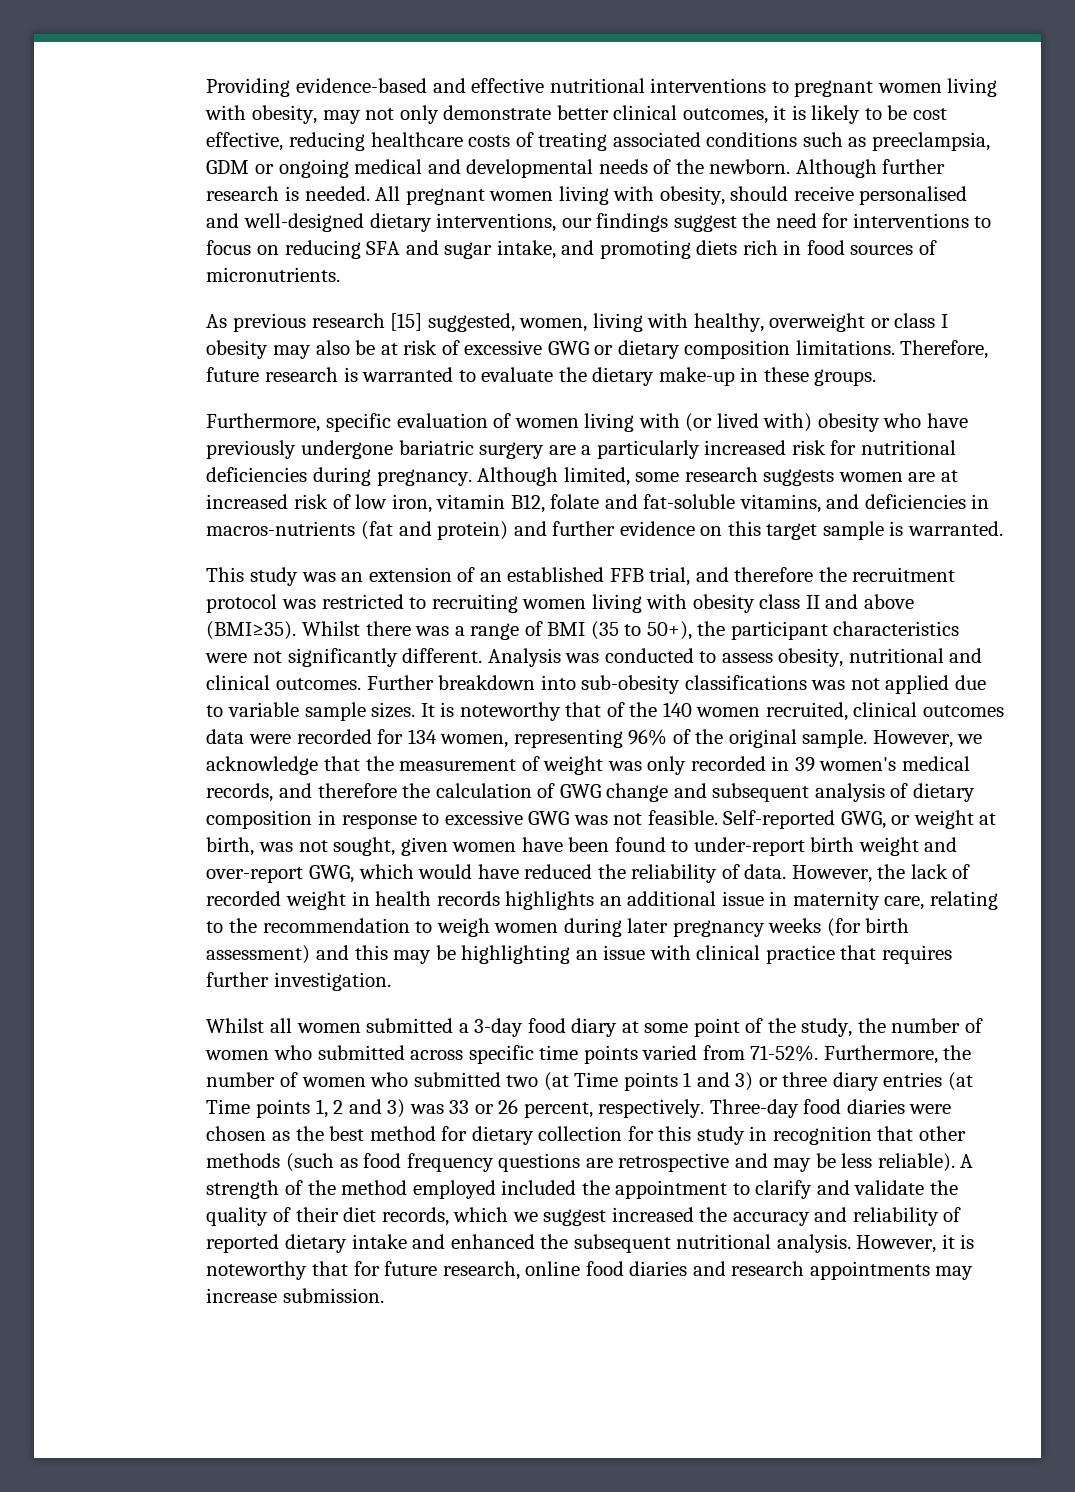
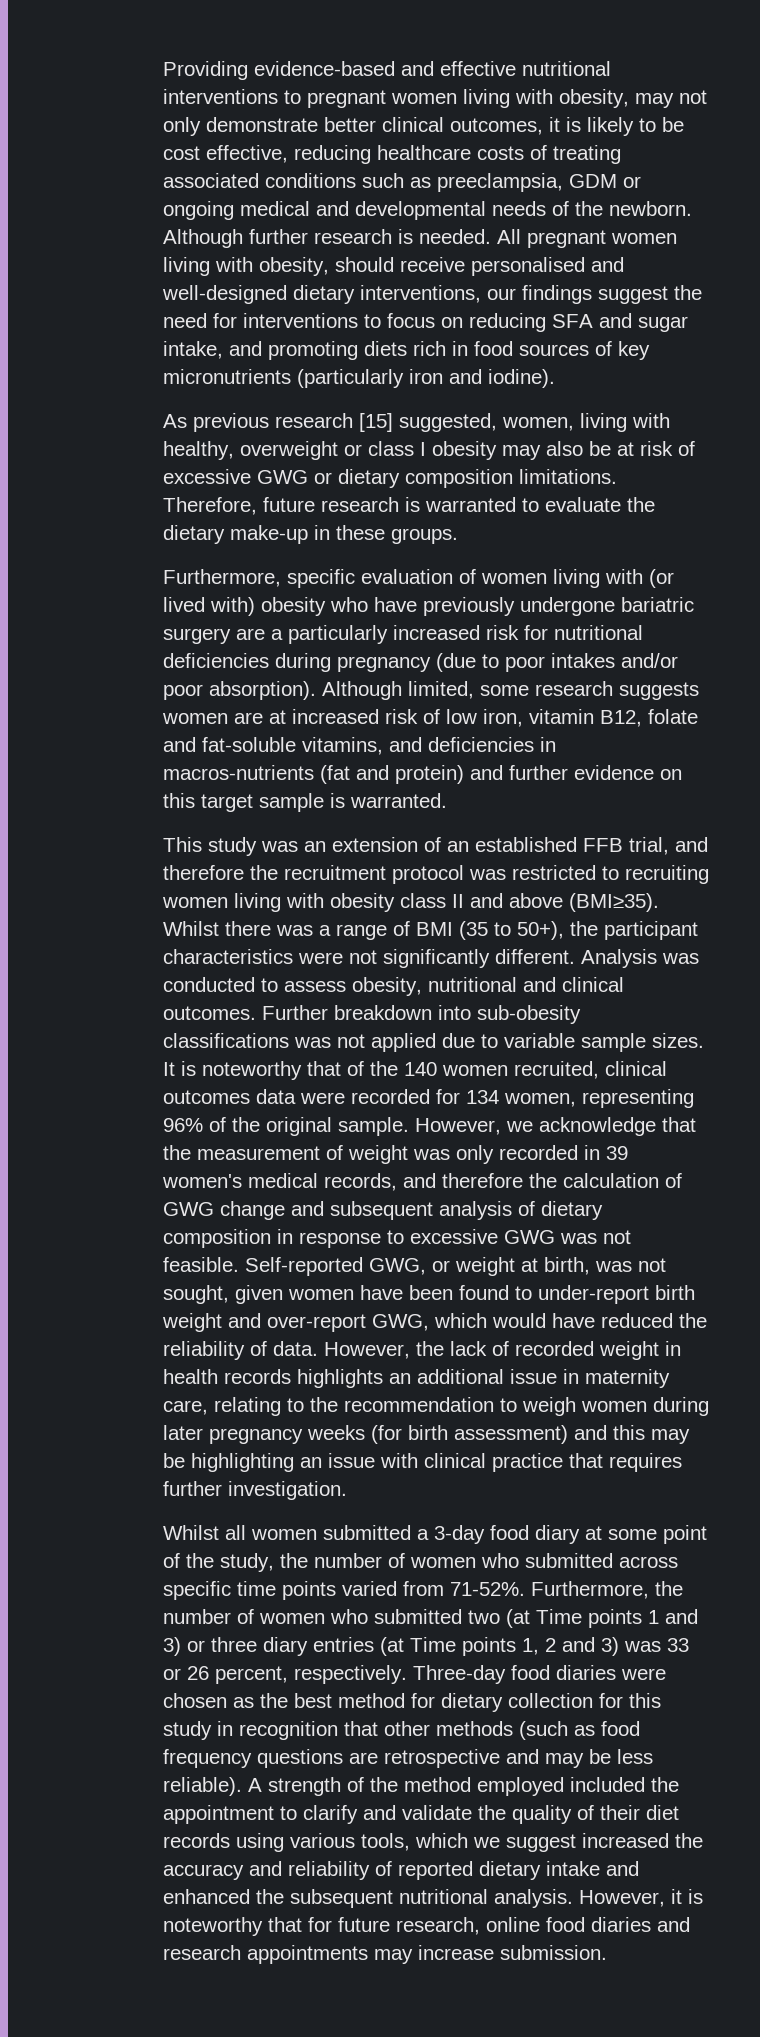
[206,267,341,282] micronutrients. -> [617,341,650,360] [162,369,555,388] key micronutrients (particularly iron and iodine).
[376,469,472,486] pregnancy. -> [336,653,678,672] [162,681,316,700] pregnancy (due to poor intakes and/or poor absorption).
[381,1207,449,1226] records, -> [162,1833,410,1852] records using various tools,

